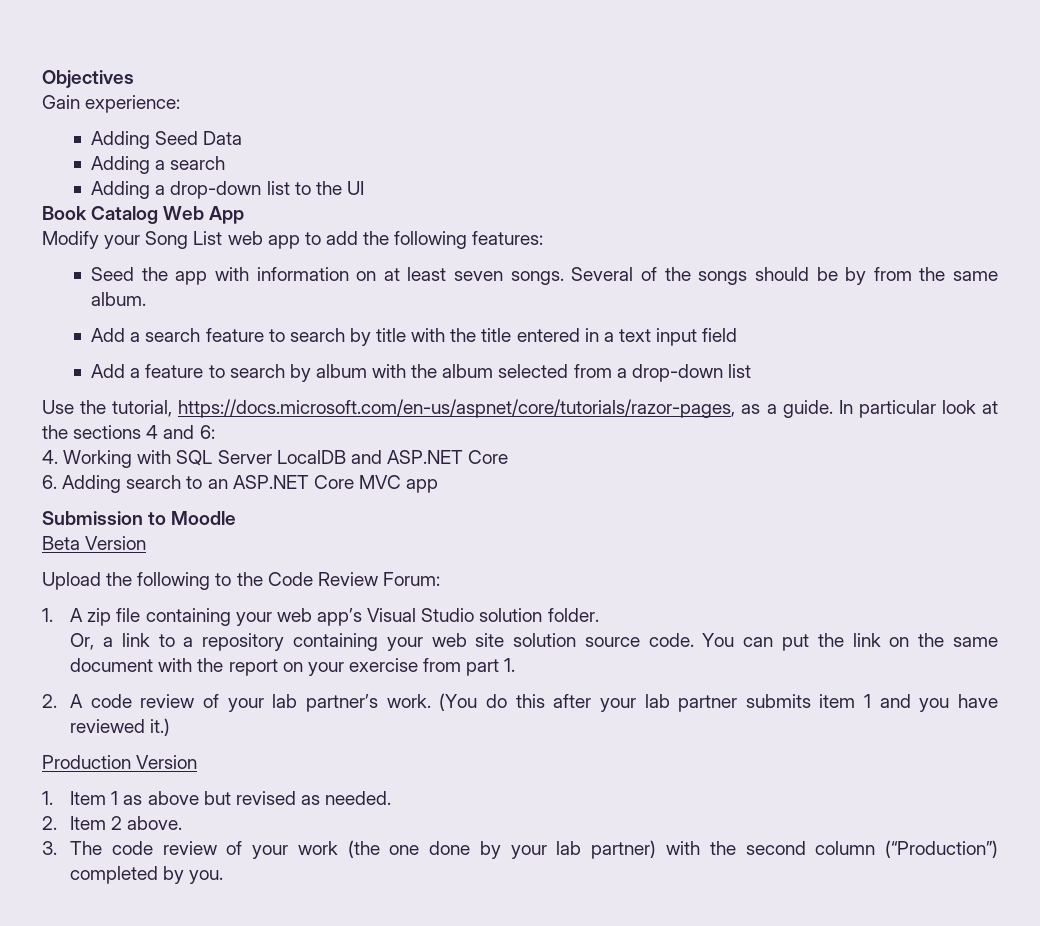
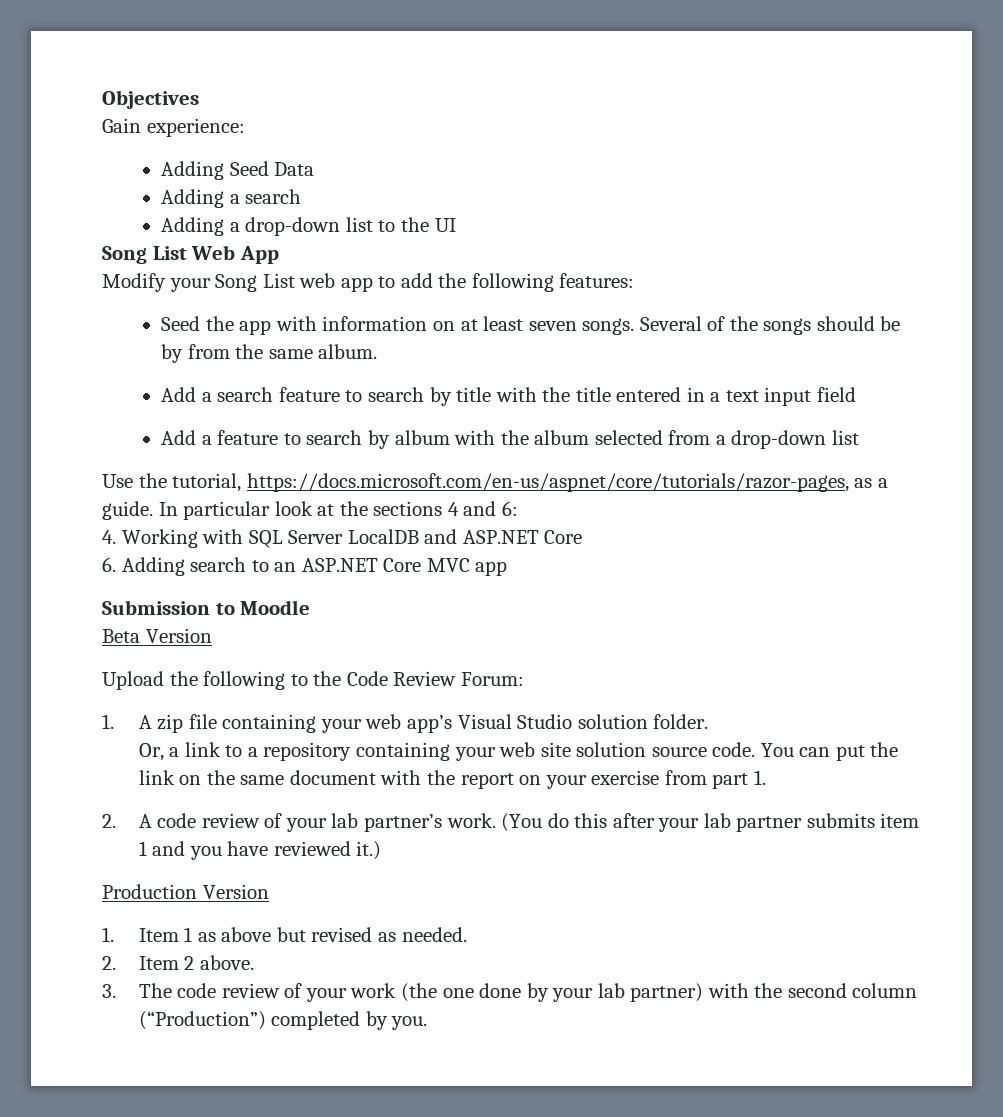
[42,206,159,224] Book Catalog -> [102,246,187,264] Song List

